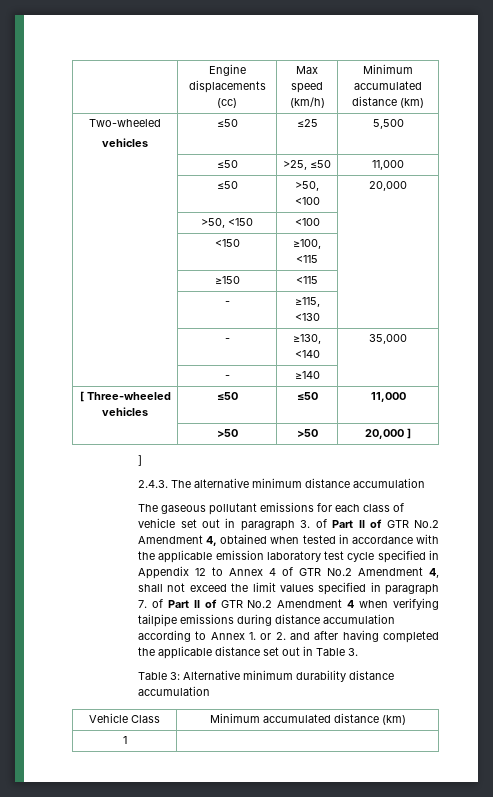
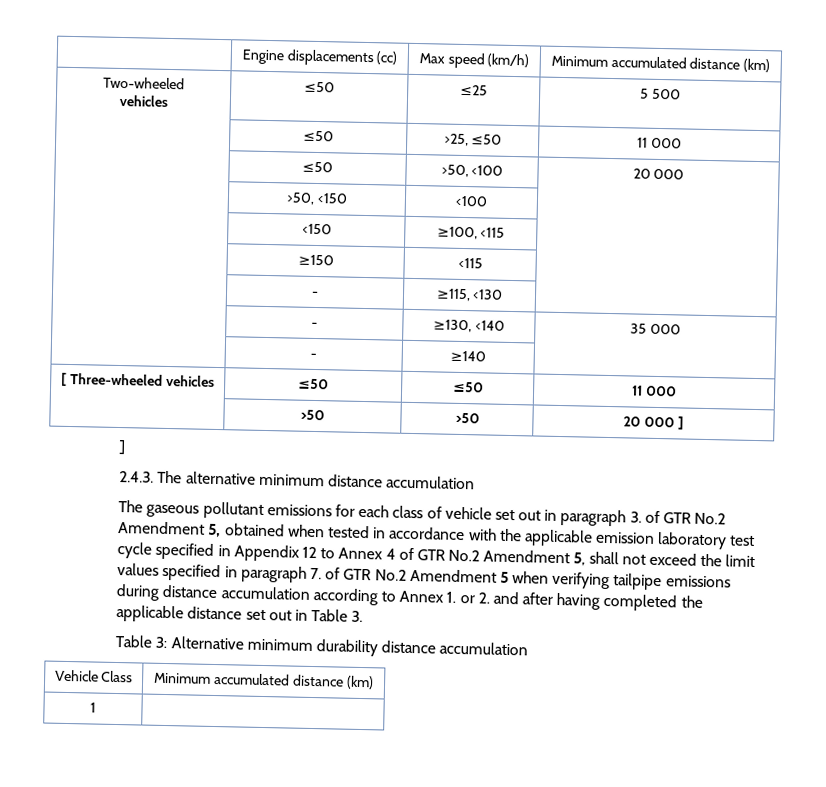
[372,119,404,129] 5,500 -> [640,88,681,100] 5 500
[372,160,404,170] 11,000 -> [637,137,682,149] 11 000
[369,181,407,191] 20,000 -> [632,168,685,180] 20 000
[369,334,407,344] 35,000 -> [630,323,681,335] 35 000
[370,392,406,402] 11,000 -> [632,385,677,397] 11 000
[365,429,404,439] 20,000 -> [623,416,675,428] 20 000
[332,519,439,528] [138,535,218,546] Part II of GTR No.2 Amendment 4, -> [663,512,727,525] [118,521,222,538] GTR No.2 Amendment 5,
[429,568,439,578] 4, -> [573,552,586,566] 5,
[167,599,355,608] Part II of GTR No.2 Amendment 4 -> [343,568,509,583] GTR No.2 Amendment 5

